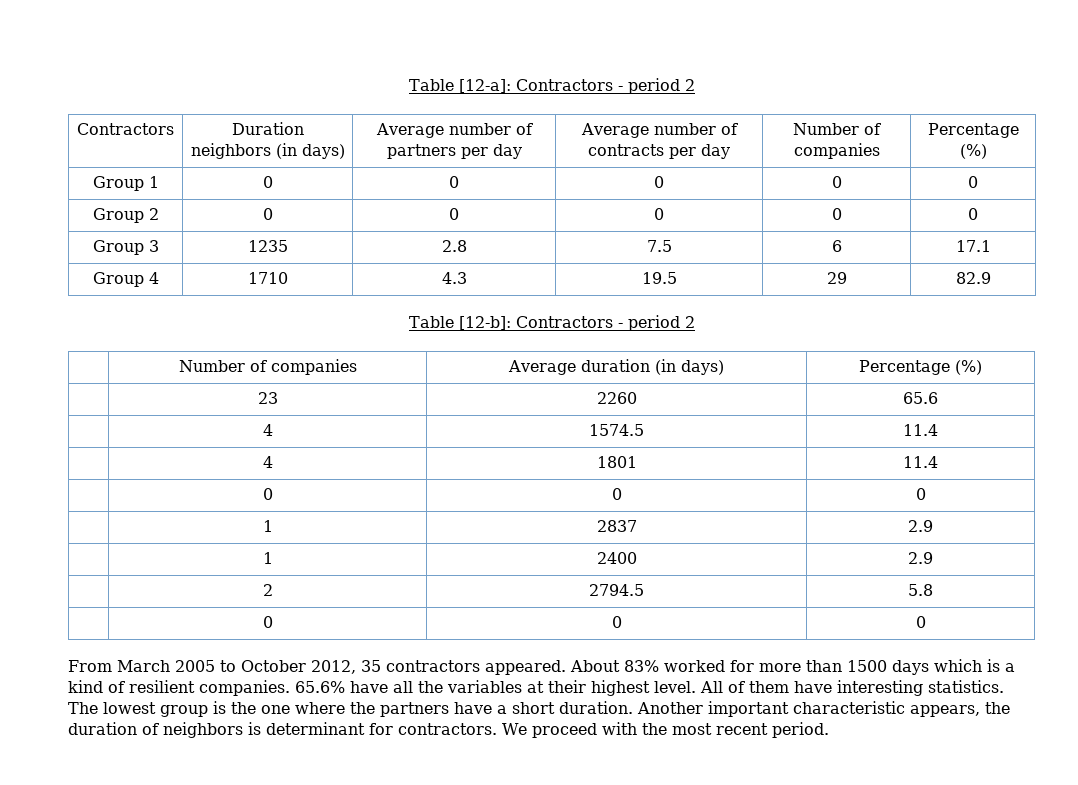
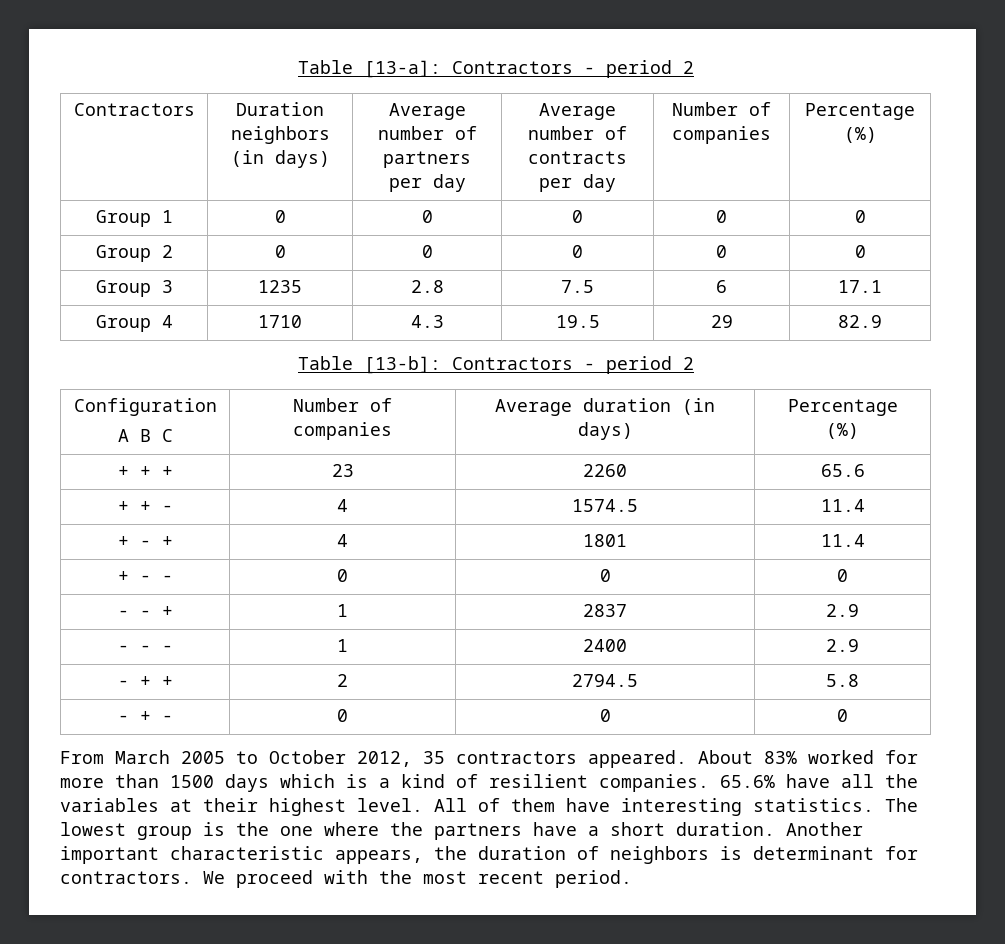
[409,79,511,93] Table [12-a]: -> [297,60,441,78] Table [13-a]:
[458,315,695,331] [12-b]: Contractors - period 2 // -> [363,356,694,374] [73,398,217,416] [117,429,173,442] [13-b]: Contractors - period 2 // Configuration // A B C
(982, 367) none -> [117,466,173,477] + + +
(938, 398) none -> [117,501,173,512] + + -
(938, 430) none -> [117,536,173,547] + - +
[262,488,273,500] [611,488,622,500] [915,488,926,500] | 0 | 0 | 0 // -> [117,571,173,582] [337,569,349,582] [599,569,611,582] [837,569,848,582] [117,606,173,617] + - - | 0 | 0 | 0 // - - +
(933, 526) none -> [117,645,173,652] - - -
(933, 558) none -> [117,676,173,687] - + +
(933, 590) none -> [117,711,173,722] - + -

